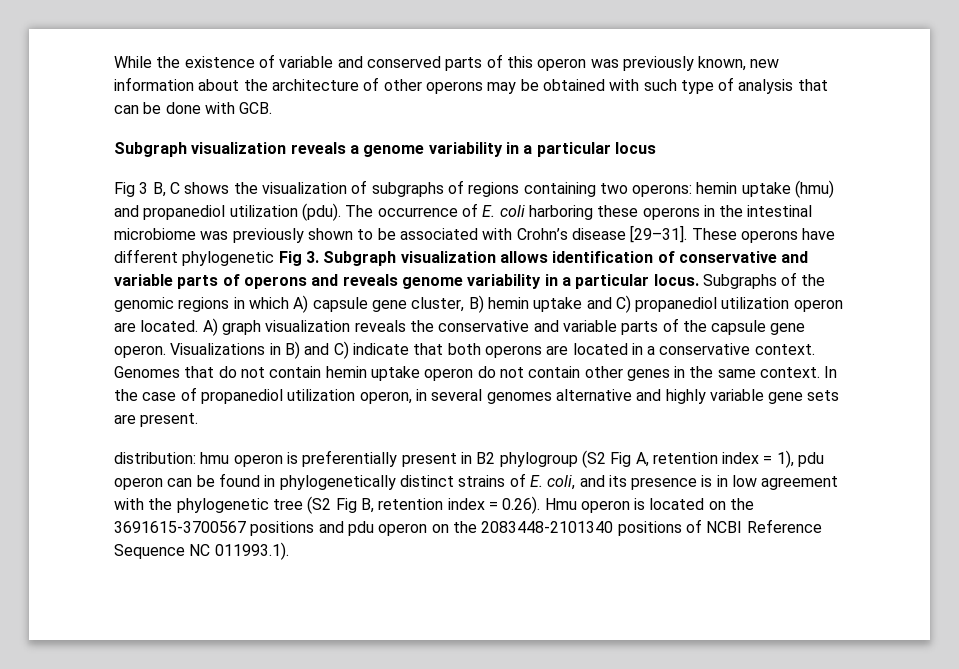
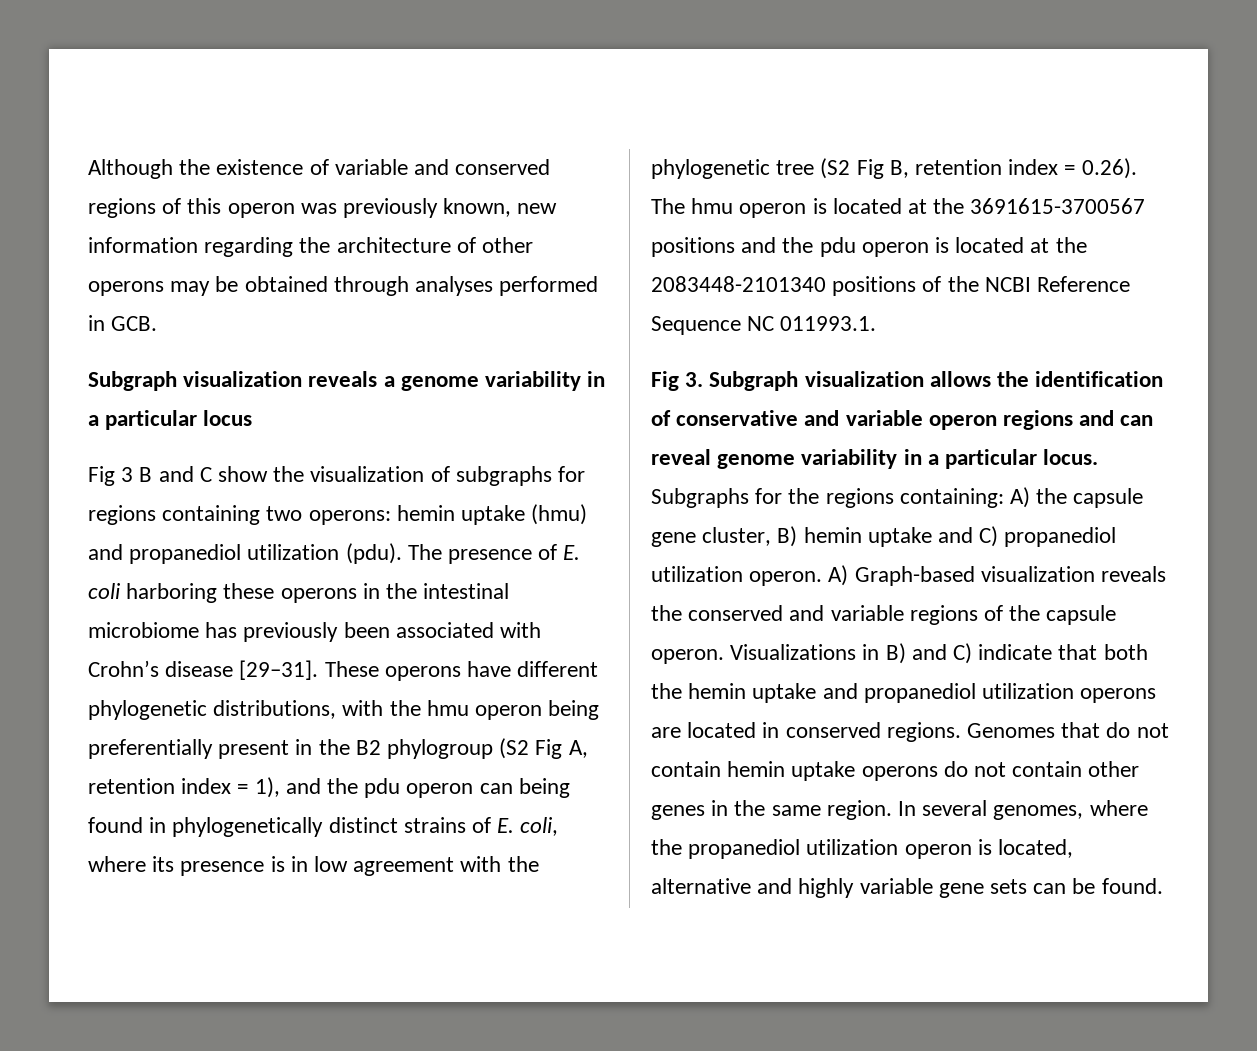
[114,56,152,68] While -> [88,159,173,179] Although
[445,57,483,71] parts -> [88,198,156,218] regions
[198,79,240,91] about -> [204,237,294,257] regarding
[609,77,828,94] [114,102,235,114] with such type of analysis that can be done with -> [333,276,599,296] [88,315,105,331] through analyses performed in
[152,182,230,197] B, C shows -> [139,466,269,482] B and C show
[447,180,464,194] of -> [558,466,586,482] for
[377,207,458,217] occurrence -> [448,549,533,564] presence
[200,228,396,243] was previously shown to be -> [205,622,390,642] has previously been
[278,251,809,266] [114,272,826,289] [114,295,843,313] [114,318,806,336] [114,341,815,359] [114,366,838,381] [114,387,840,404] [114,413,199,427] [114,452,298,467] Fig 3. Subgraph visualization allows identification of conservative and variable parts of operons and reveals genome variability in a particular locus. Subgraphs of the genomic regions in which A) capsule gene cluster, B) hemin uptake and C) propanediol utilization operon are located. A) graph visualization reveals the conservative and variable parts of the capsule gene operon. Visualizations in B) and C) indicate that both operons are located in a conservative context. Genomes that do not contain hemin uptake operon do not contain other genes in the same context. In the case of propanediol utilization operon, in several genomes alternative and highly variable gene sets are present. // distribution: hmu operon is -> [213,700,600,720] distributions, with the hmu operon being
(472, 458) none -> [318,739,350,755] the
(794, 459) none -> [285,778,359,794] and the
[196,475,215,487] be -> [518,778,570,798] being
[579,475,605,487] and -> [88,856,146,872] where
[544,498,726,513] Hmu operon is located on -> [651,198,928,218] The hmu operon is located at
[347,521,449,536] pdu operon on -> [782,237,1050,257] the pdu operon is located at
(702, 526) none -> [947,276,979,292] the
[214,542,289,560] 011993.1). -> [780,316,877,331] [651,371,1164,391] [651,410,1154,430] [651,449,1099,469] [651,487,1144,508] [651,526,1117,547] [651,565,1167,586] [651,605,1117,625] [651,643,1148,664] [651,683,1157,703] [651,722,1169,742] [651,761,1140,781] [651,800,1148,820] [651,839,1074,859] [651,878,1163,898] 011993.1. // Fig 3. Subgraph visualization allows the identification of conservative and variable operon regions and can reveal genome variability in a particular locus. Subgraphs for the regions containing: A) the capsule gene cluster, B) hemin uptake and C) propanediol utilization operon. A) Graph-based visualization reveals the conserved and variable regions of the capsule operon. Visualizations in B) and C) indicate that both the hemin uptake and propanediol utilization operons are located in conserved regions. Genomes that do not contain hemin uptake operons do not contain other genes in the same region. In several genomes, where the propanediol utilization operon is located, alternative and highly variable gene sets can be found.

